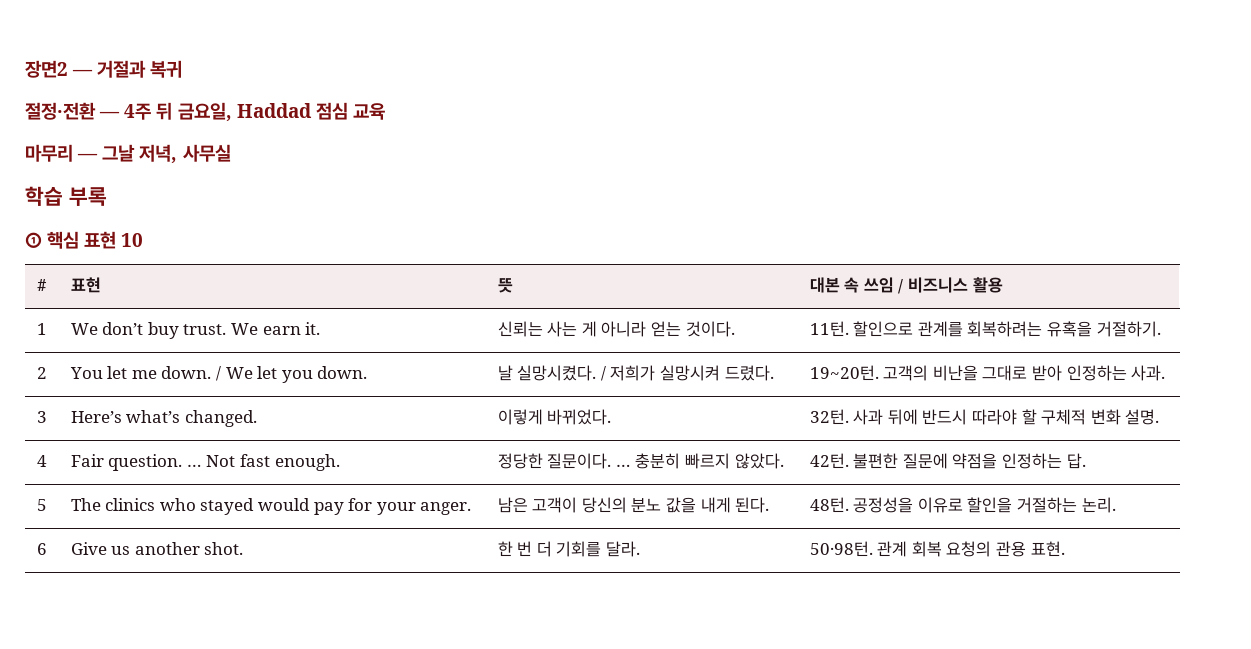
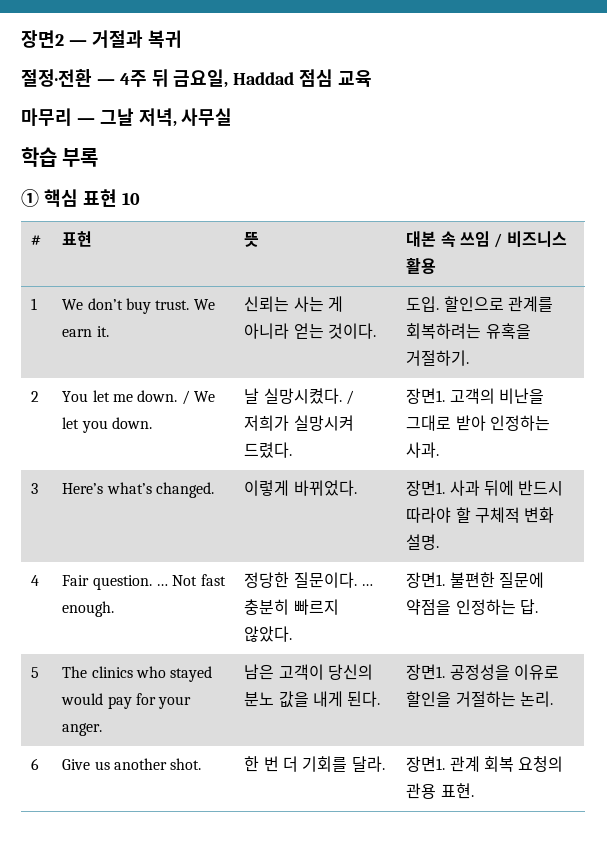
[809,321,849,337] 11턴. -> [406,296,440,312] 도입.
[809,365,879,381] 19~20턴. -> [406,388,446,404] 장면1.
[809,409,849,425] 32턴. -> [406,480,446,496] 장면1.
[809,453,849,469] 42턴. -> [406,572,446,588] 장면1.
[809,497,849,513] 48턴. -> [406,664,446,680] 장면1.
[809,541,873,557] 50·98턴. -> [406,756,446,772] 장면1.

